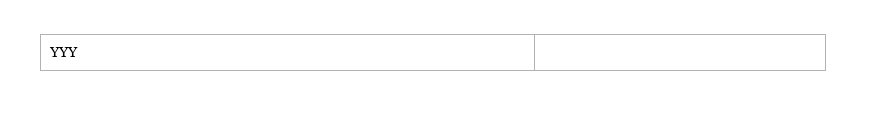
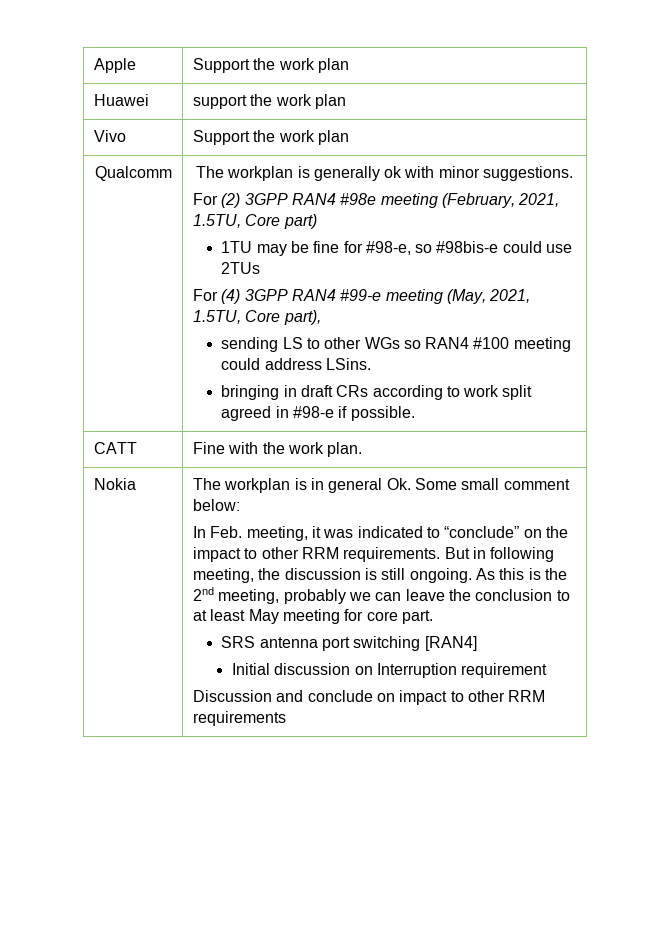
[48,47,78,57] YYY | -> [93,58,136,73] [192,58,349,73] [93,94,149,106] [192,94,346,109] [93,130,126,142] [192,130,349,145] [94,166,172,181] [195,166,574,181] [192,193,560,208] [192,214,317,229] [221,241,573,256] [221,262,261,274] [192,289,531,304] [192,310,321,325] [221,337,571,352] [221,358,371,370] [221,385,533,400] [221,406,415,421] [93,442,137,454] [192,442,363,457] [93,478,136,490] [192,478,570,493] [192,499,240,511] [192,526,568,541] [192,547,555,562] [192,568,567,583] [192,587,570,604] [192,609,433,624] [221,636,477,651] [231,663,548,678] [192,690,546,705] [192,711,286,726] Apple | Support the work plan // Huawei | support the work plan // Vivo | Support the work plan // Qualcomm | The workplan is generally ok with minor suggestions. // For (2) 3GPP RAN4 #98e meeting (February, 2021, 1.5TU, Core part) // 1TU may be fine for #98-e, so #98bis-e could use 2TUs // For (4) 3GPP RAN4 #99-e meeting (May, 2021, 1.5TU, Core part), // sending LS to other WGs so RAN4 #100 meeting could address LSins. // bringing in draft CRs according to work split agreed in #98-e if possible. // CATT | Fine with the work plan. // Nokia | The workplan is in general Ok. Some small comment below: // In Feb. meeting, it was indicated to “conclude” on the impact to other RRM requirements. But in following meeting, the discussion is still ongoing. As this is the 2nd meeting, probably we can leave the conclusion to at least May meeting for core part. // SRS antenna port switching [RAN4] // Initial discussion on Interruption requirement // Discussion and conclude on impact to other RRM requirements

